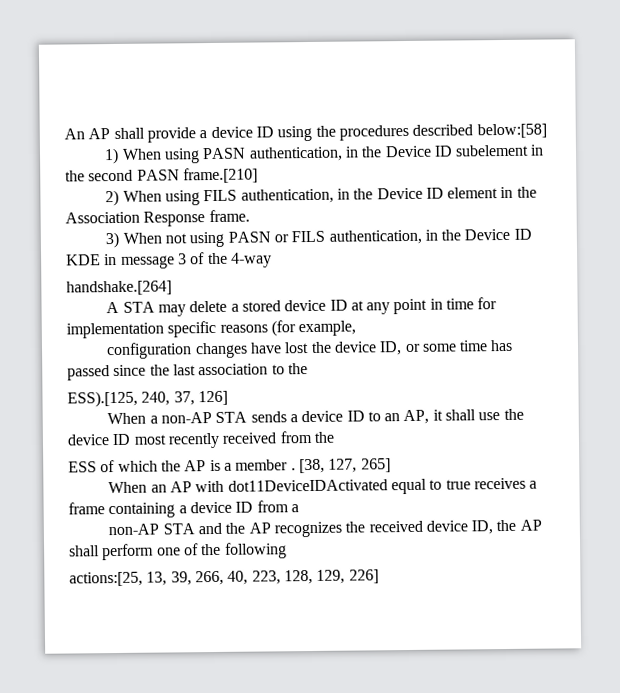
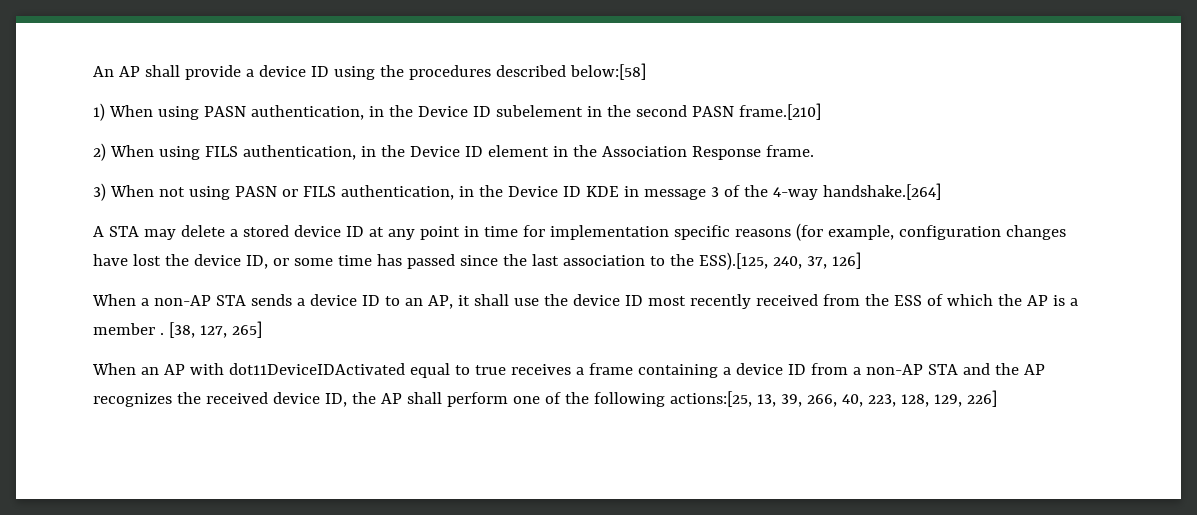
(272, 260) // -> (818, 193) none
(357, 328) // -> (894, 232) none
(308, 369) // -> (694, 260) none
(334, 437) // -> (889, 300) none
(299, 508) // -> (861, 371) none
(287, 550) // -> (665, 399) none

